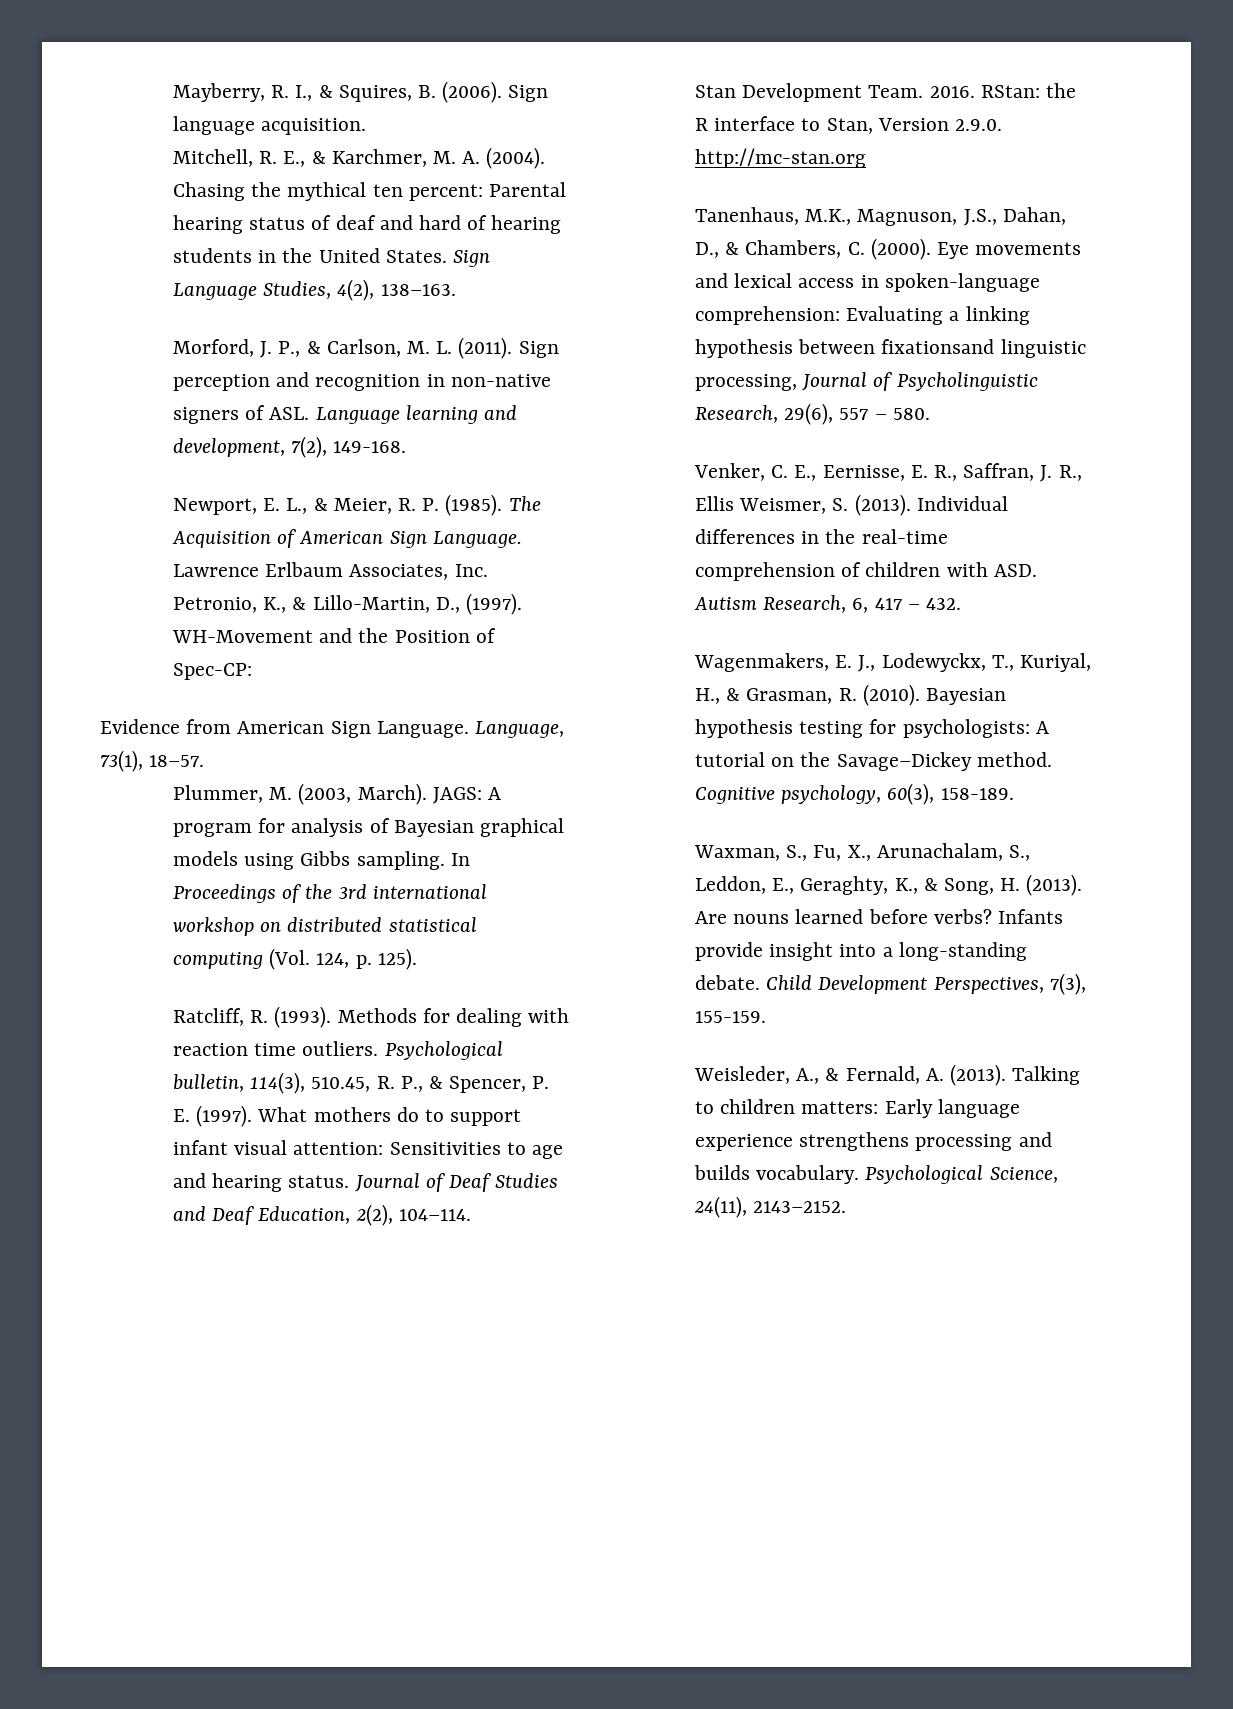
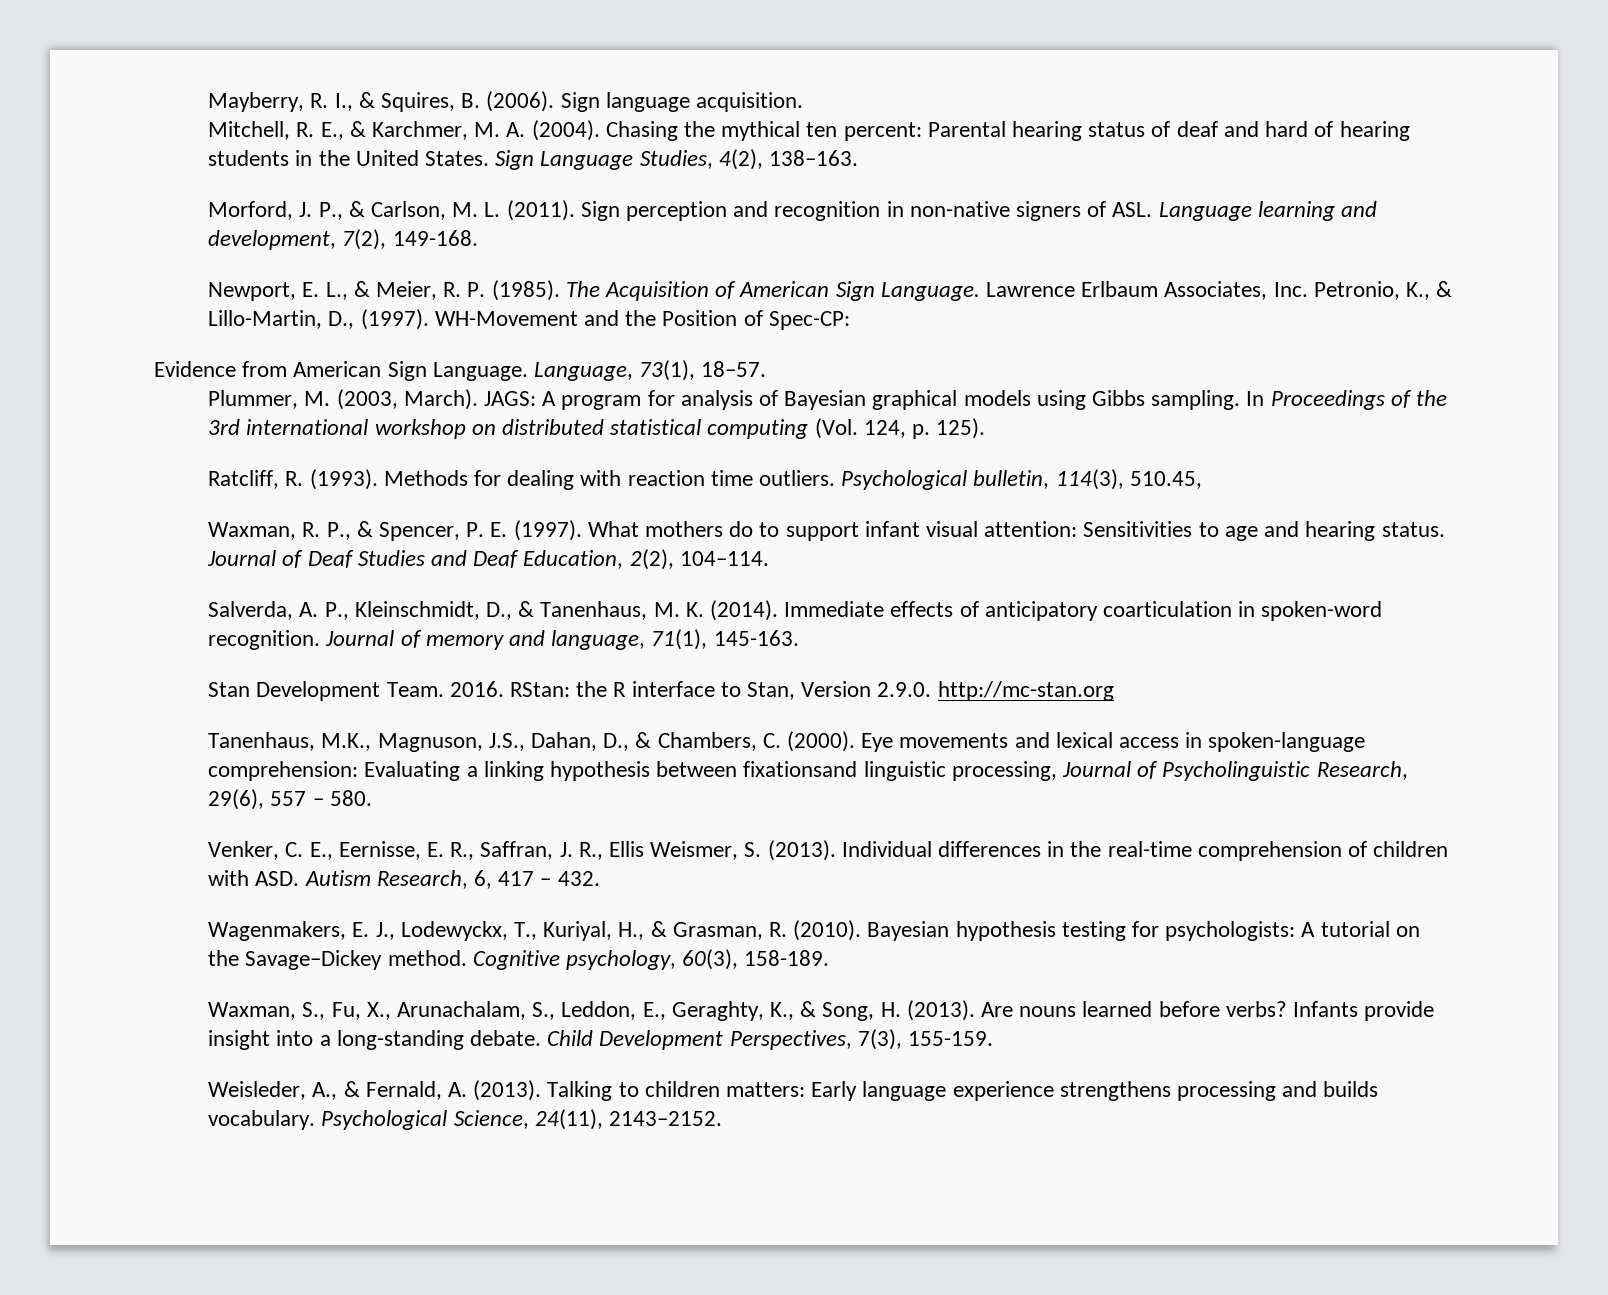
(371, 1084) none -> [208,522,297,540] // Waxman,
(471, 1215) none -> [208,600,1383,621] [208,629,799,650] // Salverda, A. P., Kleinschmidt, D., & Tanenhaus, M. K. (2014). Immediate effects of anticipatory coarticulation in spoken-word recognition. Journal of memory and language, 71(1), 145-163.

